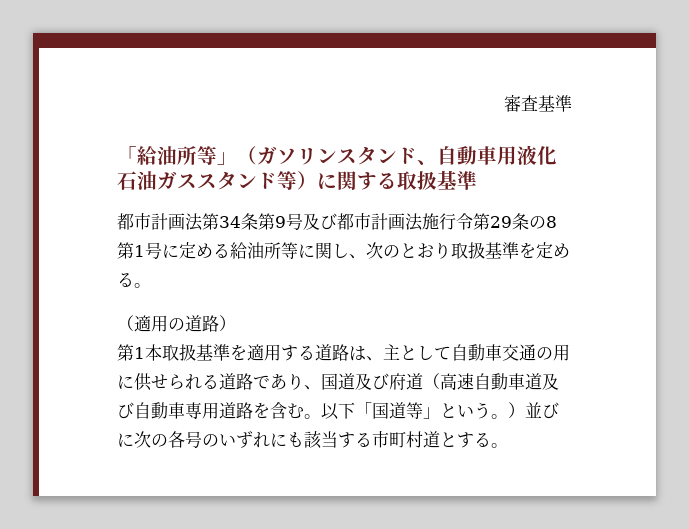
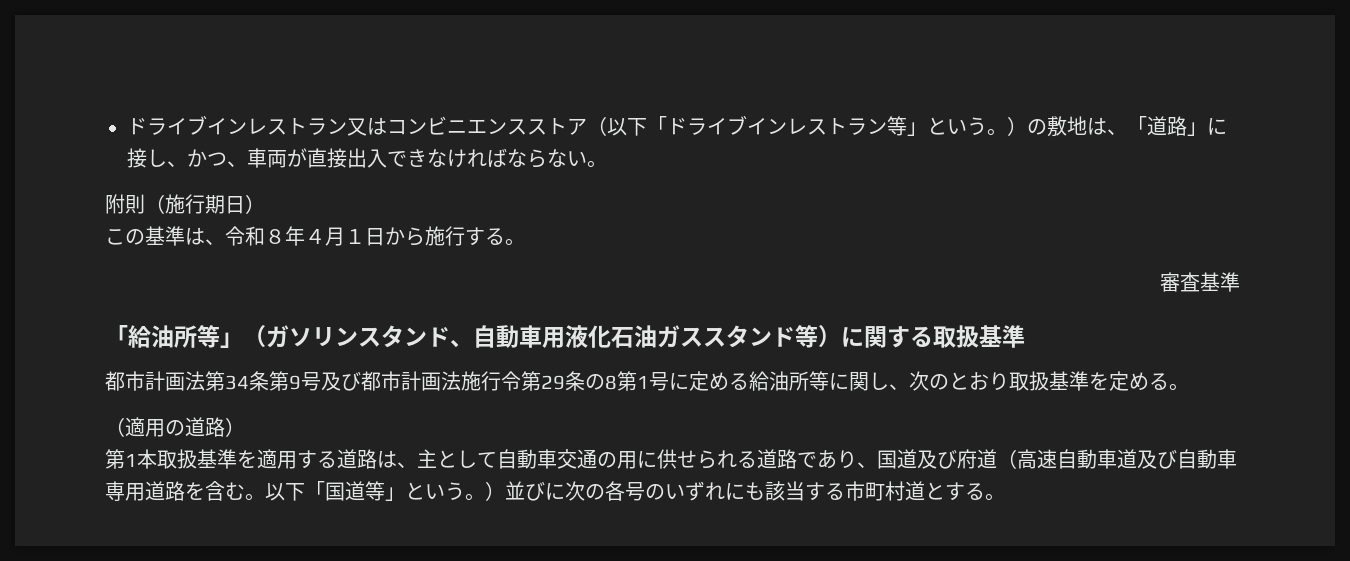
(504, 103) none -> [127,115,1227,137] [127,148,607,168] [105,194,265,214] [105,226,525,246] ドライブインレストラン又はコンビニエンスストア（以下「ドライブインレストラン等」という。）の敷地は、「道路」に接し、かつ、車両が直接出入できなければならない。 // 附則（施行期日） // この基準は、令和８年４月１日から施行する。 //

